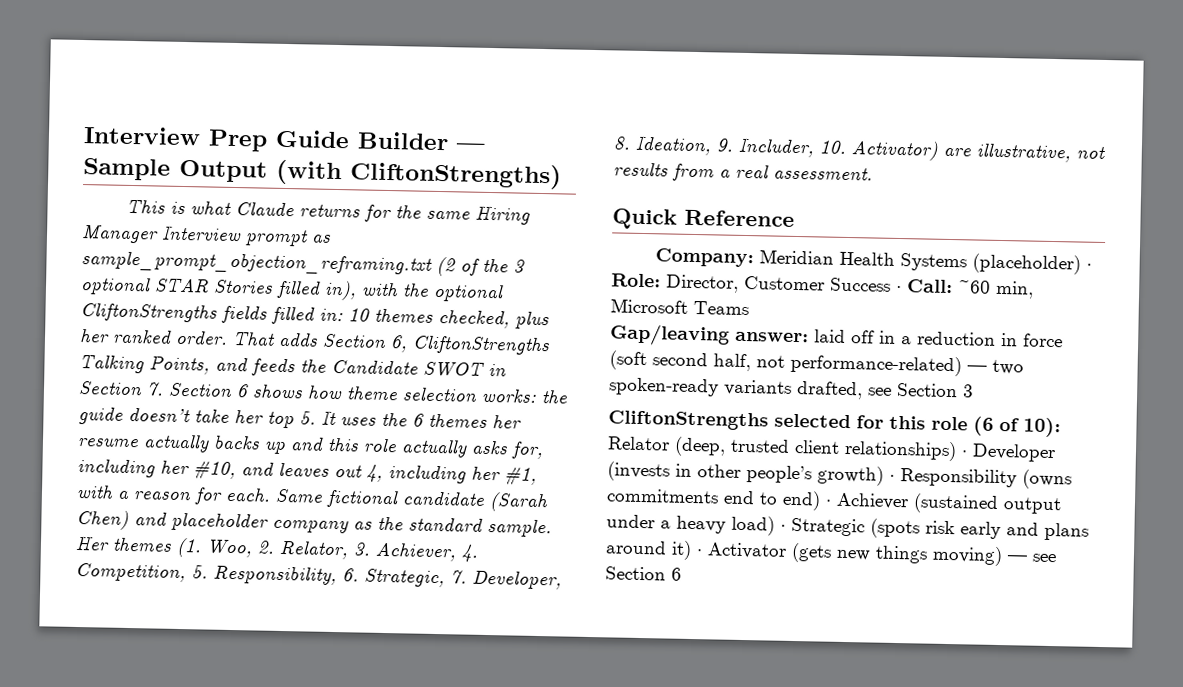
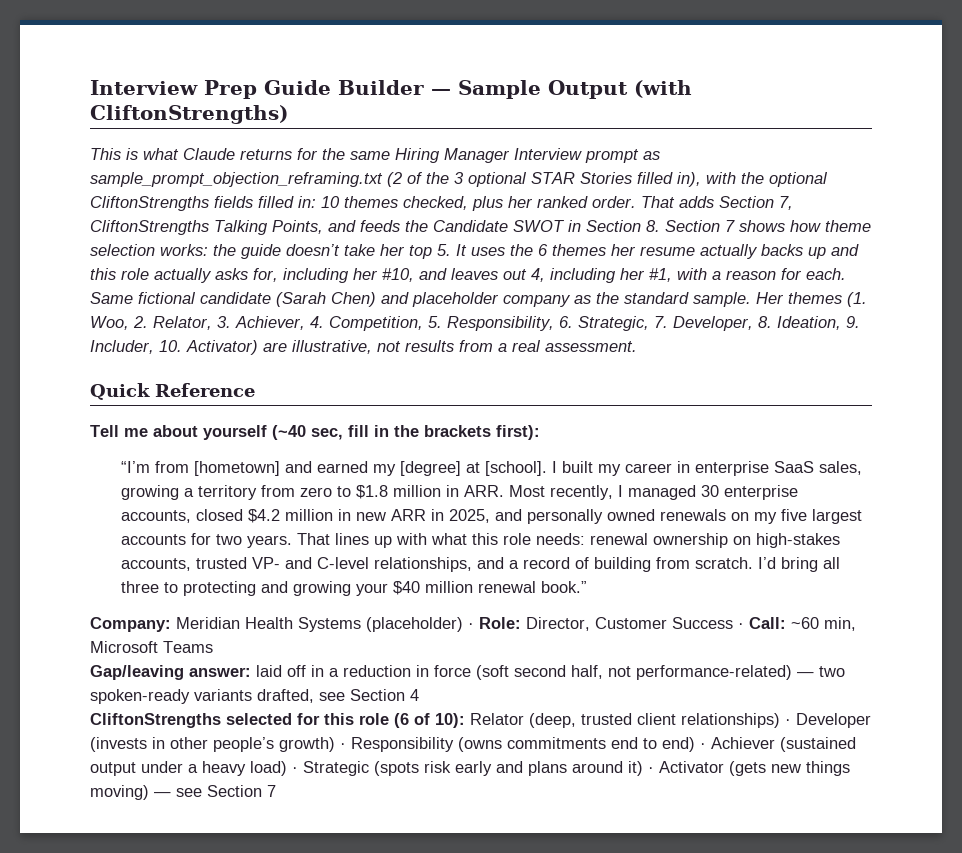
[390,335,408,353] 6, -> [779,196,793,210] 7,
[146,382,249,398] 7. Section 6 -> [646,220,735,232] 8. Section 7
(795, 218) none -> [90,425,540,440] [121,461,863,476] [121,485,799,500] [121,509,863,524] [121,533,841,548] [121,557,841,572] [121,581,588,596] // Tell me about yourself (~40 sec, fill in the brackets first): // “I’m from [hometown] and earned my [degree] at [school]. I built my career in enterprise SaaS sales, growing a territory from zero to $1.8 million in ARR. Most recently, I managed 30 enterprise accounts, closed $4.2 million in new ARR in 2025, and personally owned renewals on my five largest accounts for two years. That lines up with what this role needs: renewal ownership on high-stakes accounts, trusted VP- and C-level relationships, and a record of building from scratch. I’d bring all three to protecting and growing your $40 million renewal book.”
[963,384,974,398] 3 -> [410,689,419,701] 4
[671,567,682,581] 6 -> [267,785,276,797] 7

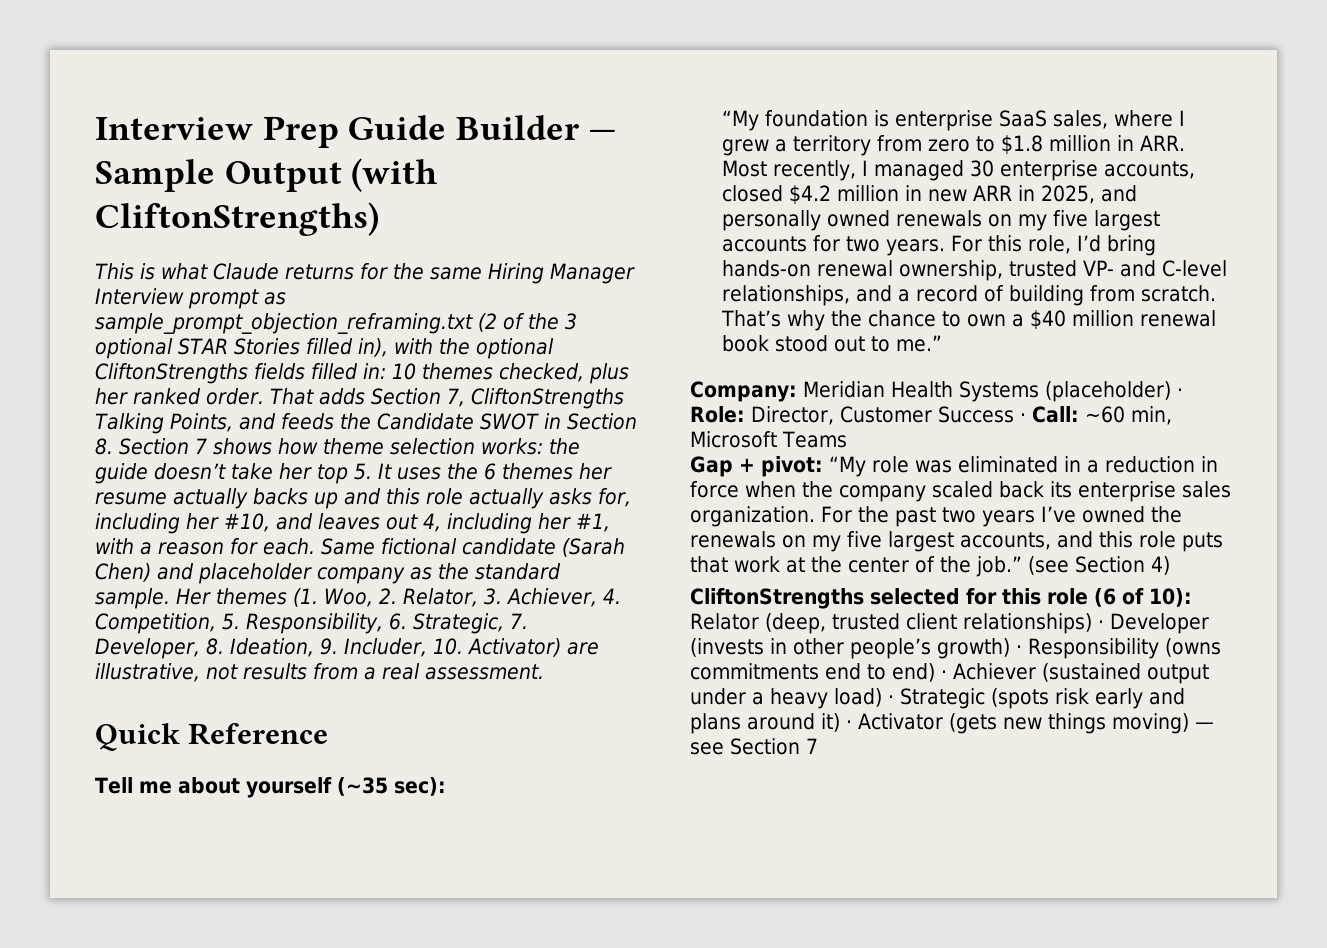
[272,425,540,440] [121,461,863,476] [121,485,180,500] (~40 sec, fill in the brackets first): // “I’m from [hometown] and earned my [degree] at [school]. I built my career in enterprise SaaS sales, growing -> [336,777,446,796] [722,110,1186,131] [722,139,770,156] (~35 sec): // “My foundation is enterprise SaaS sales, where I grew
[297,533,841,548] [121,558,192,571] That lines up with what this role needs: renewal ownership on high-stakes accounts, -> [951,235,1157,256] [722,260,1004,281] For this role, I’d bring hands-on renewal ownership,
[758,557,841,572] [121,581,588,596] I’d bring all three to protecting and growing your $40 million renewal book.” -> [721,310,1217,331] [722,335,943,352] That’s why the chance to own a $40 million renewal book stood out to me.”
[90,665,306,680] Gap/leaving answer: laid off -> [690,456,1058,477] Gap + pivot: “My role was eliminated
[476,665,845,680] [90,689,419,704] (soft second half, not performance-related) — two spoken-ready variants drafted, see Section 4 -> [745,481,1231,502] [690,506,1182,527] [690,531,1223,552] [690,556,1170,577] when the company scaled back its enterprise sales organization. For the past two years I’ve owned the renewals on my five largest accounts, and this role puts that work at the center of the job.” (see Section 4)

